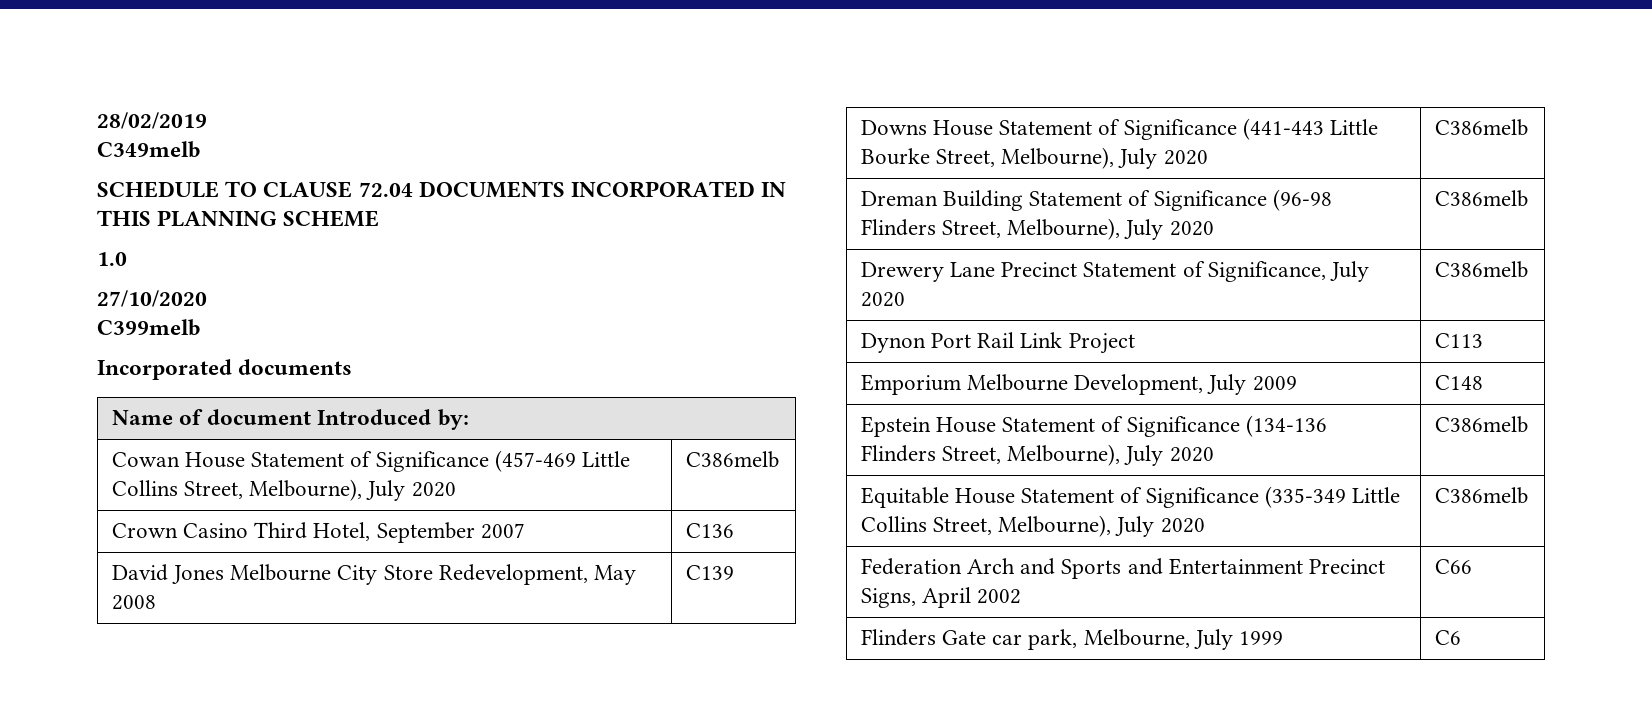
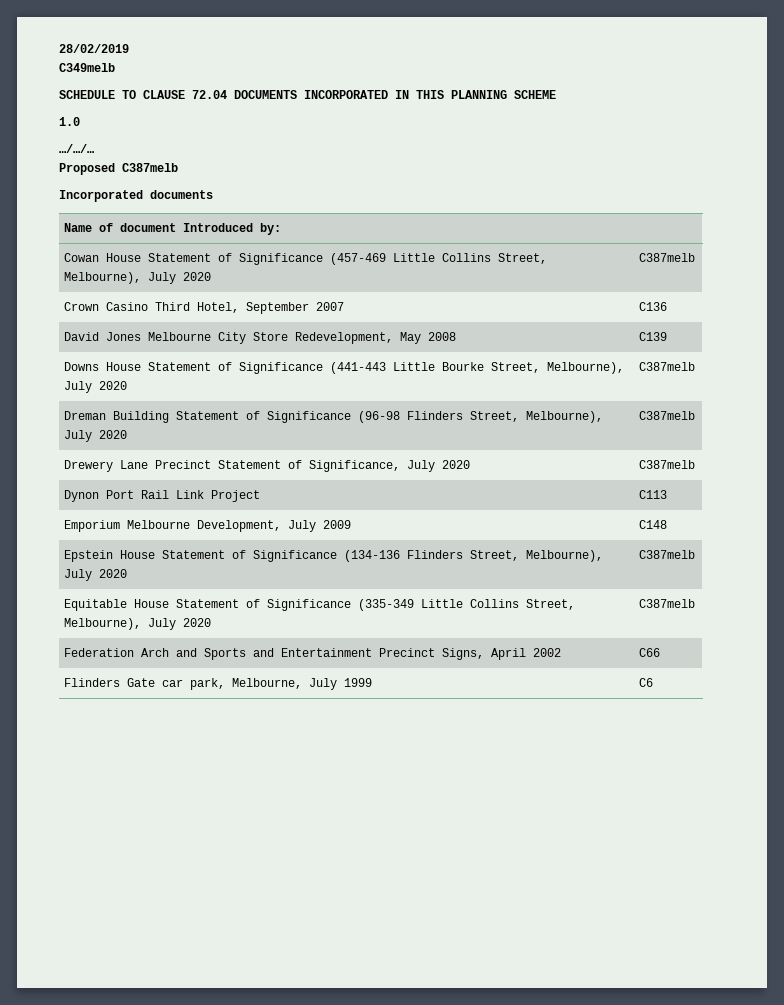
[97,290,207,307] [97,319,200,336] 27/10/2020 // C399melb -> [59,144,94,153] [59,163,178,175] …/…/… // Proposed C387melb
[685,451,779,468] C386melb -> [639,253,696,262] C387melb
[1434,119,1528,136] C386melb -> [639,362,696,371] C387melb
[1434,190,1528,207] C386melb -> [639,411,696,420] C387melb
[1434,261,1528,278] C386melb -> [639,460,696,469] C387melb
[1434,416,1528,433] C386melb -> [639,550,696,559] C387melb
[1434,487,1528,504] C386melb -> [639,599,696,608] C387melb

